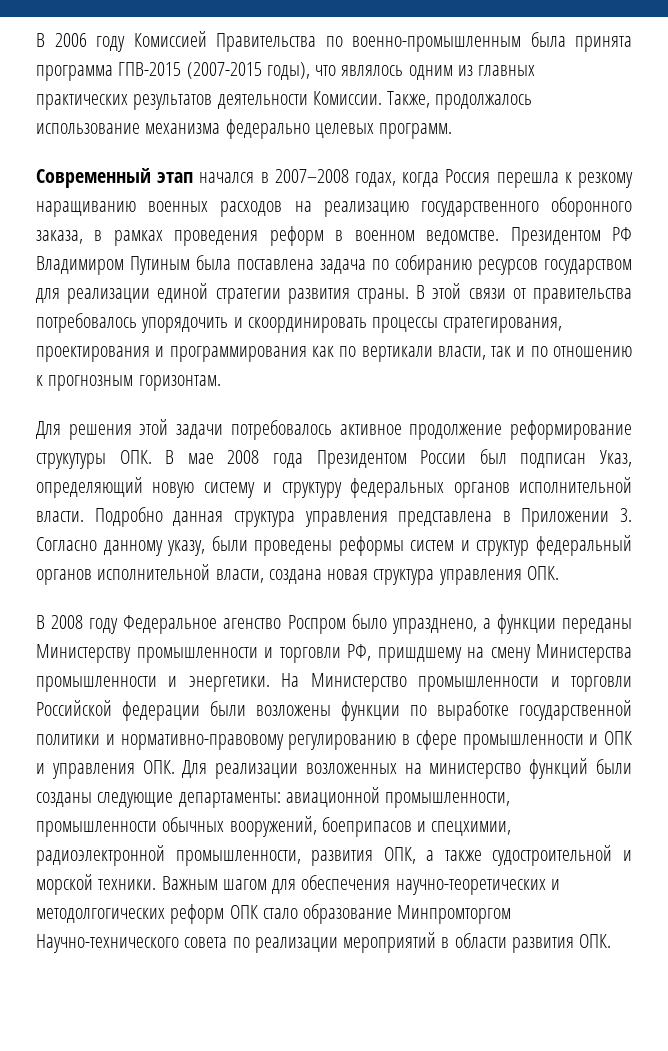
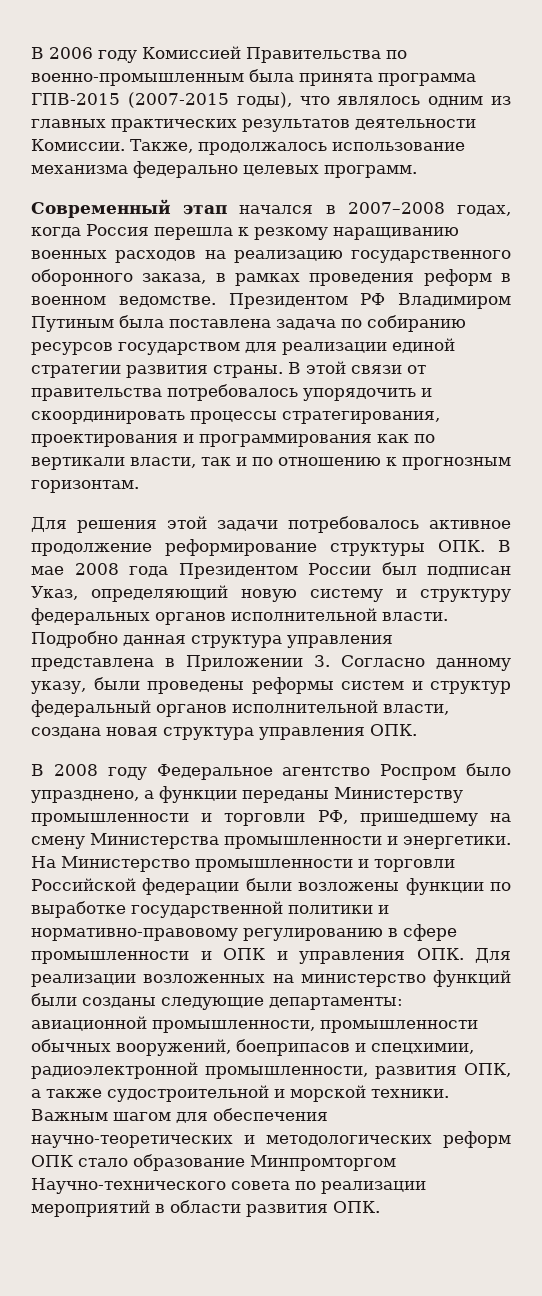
[36,453,106,469] струкутуры -> [330,543,425,556] структуры
[223,618,282,629] агенство -> [282,767,371,776] агентство
[377,647,462,663] пришдшему -> [359,813,478,826] пришедшему
[36,908,165,923] методолгогических -> [266,1135,432,1146] методологических

